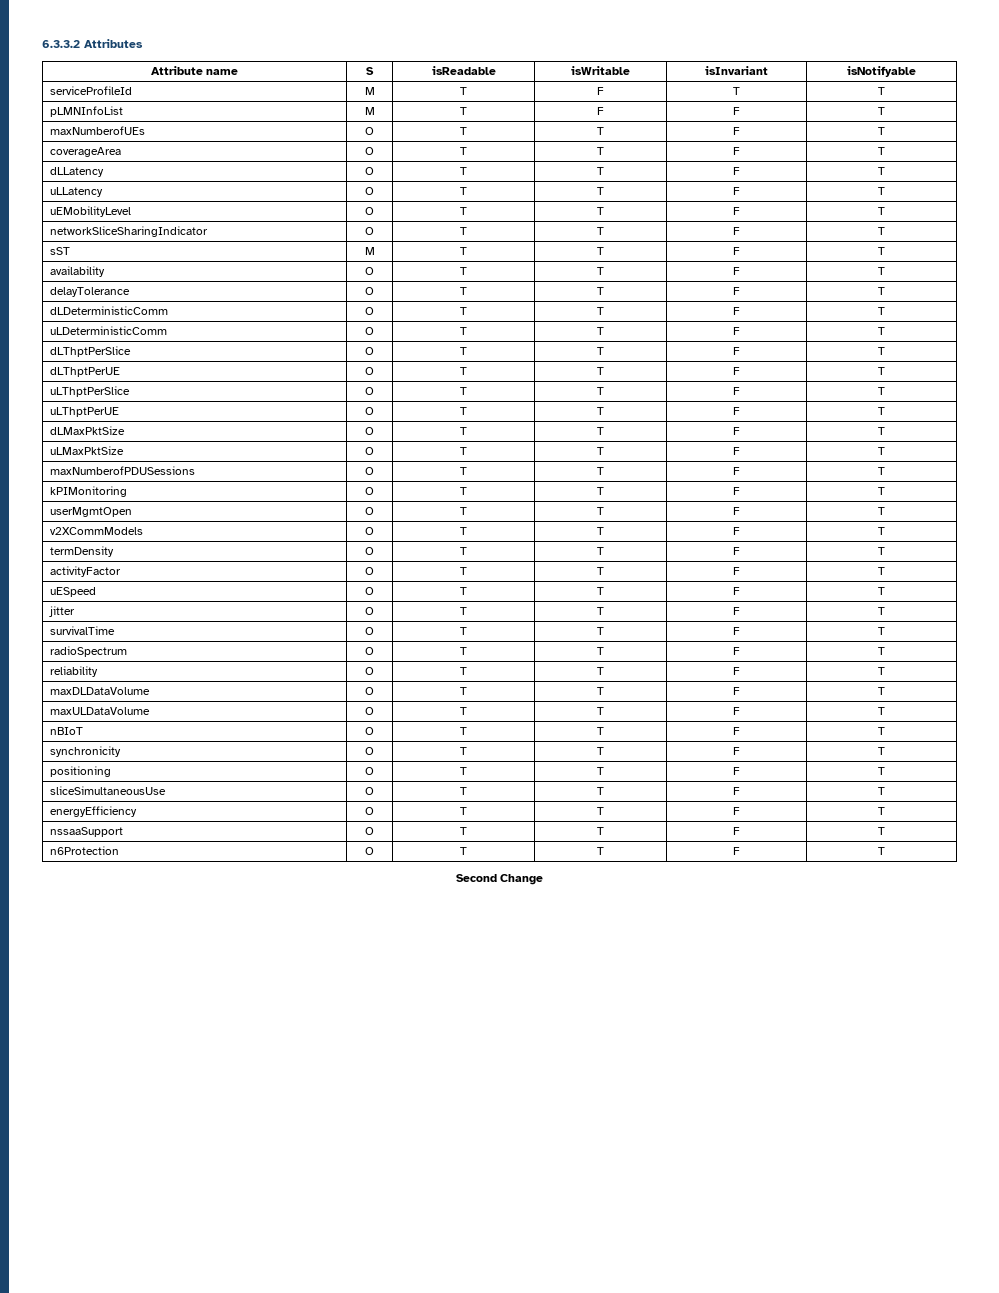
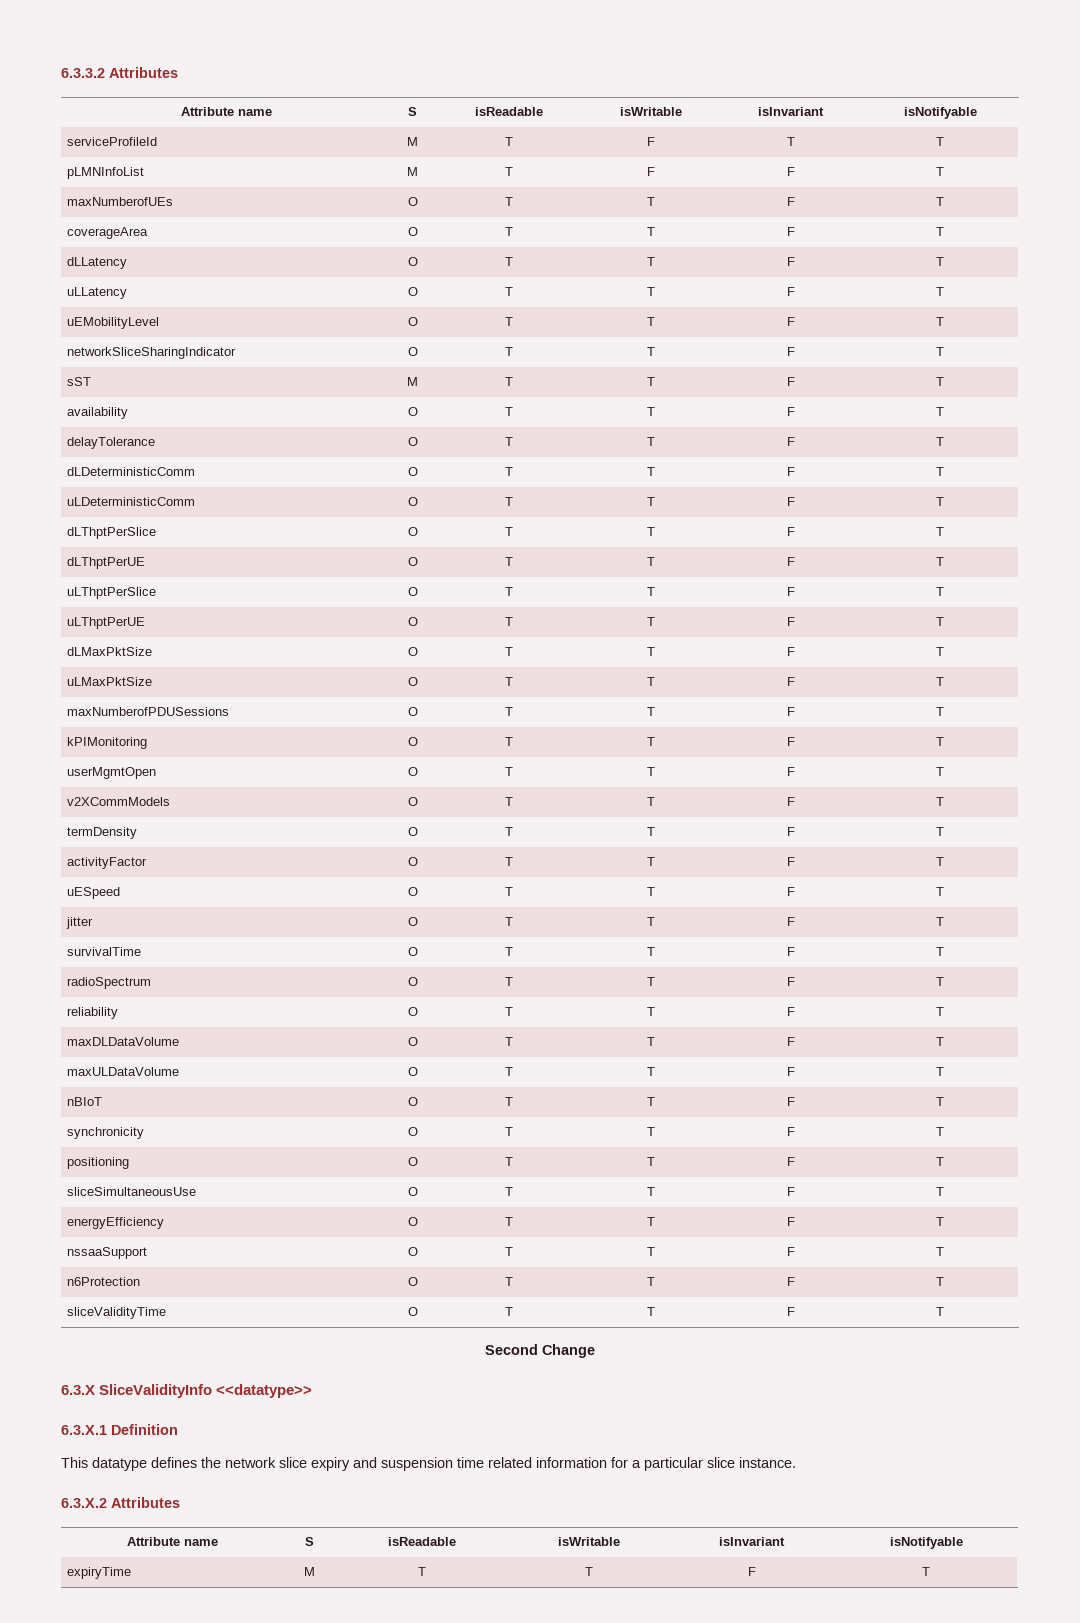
[455,874,544,885] // Second Change -> [67,1307,167,1319] [407,1307,418,1316] [504,1307,513,1316] [647,1307,655,1316] [786,1307,795,1316] [936,1307,944,1316] [485,1344,595,1358] [61,1384,313,1398] [61,1424,178,1435] [61,1457,796,1471] [61,1497,180,1508] [127,1537,218,1546] [305,1537,314,1546] [388,1537,456,1546] [557,1537,620,1546] [719,1537,785,1546] [889,1537,963,1549] [67,1567,132,1579] [304,1567,315,1576] [418,1567,426,1576] [584,1567,593,1576] [747,1567,756,1576] [922,1567,930,1576] // sliceValidityTime | O | T | T | F | T // Second Change // 6.3.X SliceValidityInfo <<datatype>> // 6.3.X.1 Definition // This datatype defines the network slice expiry and suspension time related information for a particular slice instance. // 6.3.X.2 Attributes // Attribute name | S | isReadable | isWritable | isInvariant | isNotifyable // expiryTime | M | T | T | F | T

